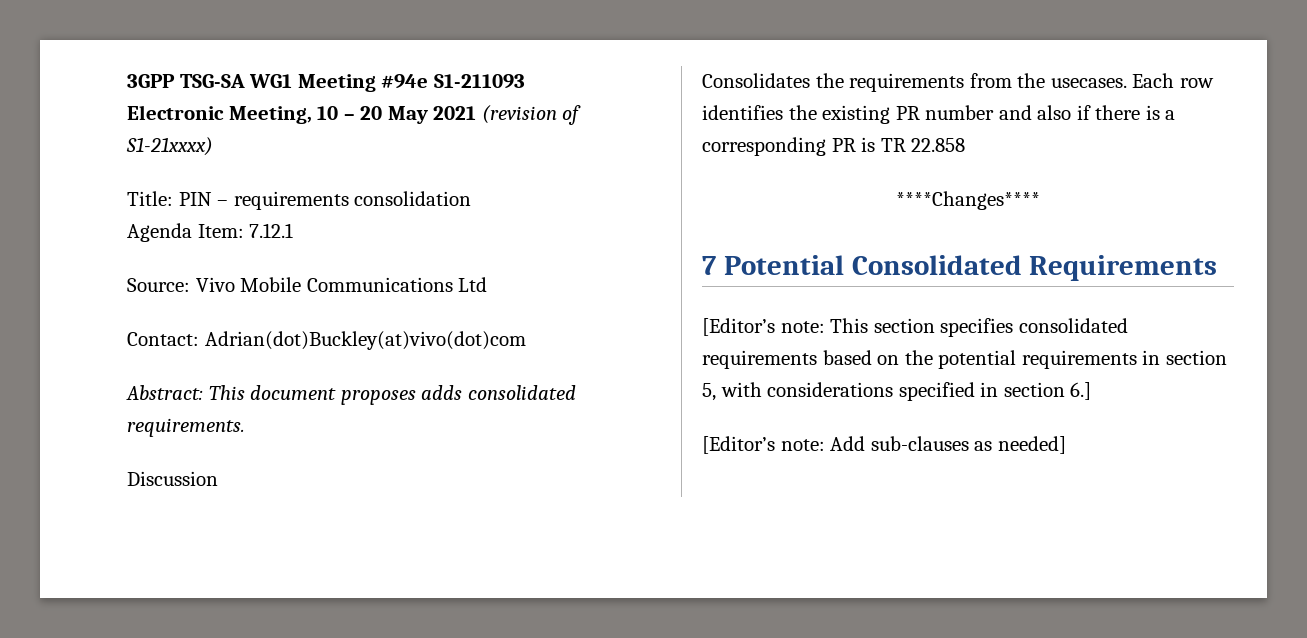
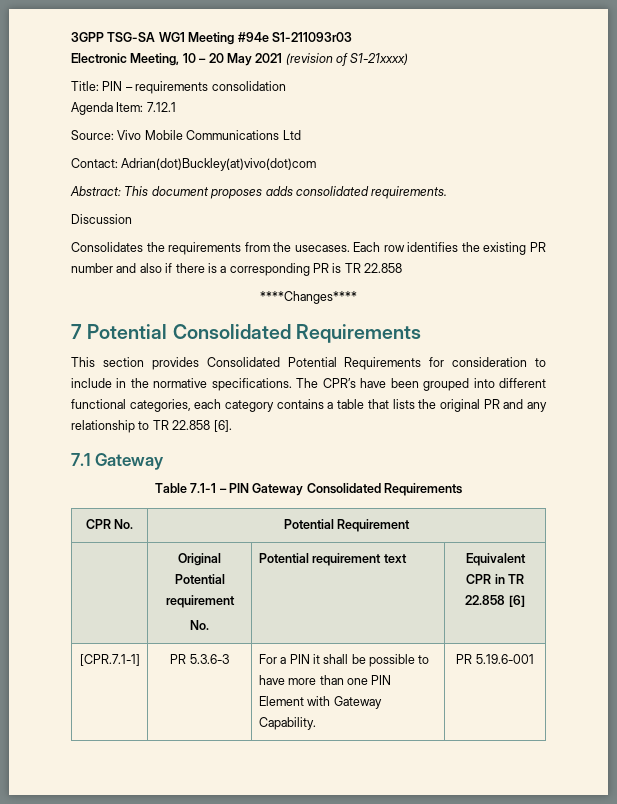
[433,74,525,89] S1-211093 -> [271,32,352,42] S1-211093r03
[702,318,1128,337] [702,350,1227,369] [702,382,1092,401] [702,436,1066,454] [Editor’s note: This section specifies consolidated requirements based on the potential requirements in section 5, with considerations specified in section 6.] // [Editor’s note: Add sub-clauses as needed] -> [71,357,546,370] [71,378,546,391] [71,399,547,412] [71,420,232,433] [71,453,164,470] [154,483,463,496] [85,519,134,529] [283,519,411,532] [178,553,221,566] [174,574,225,584] [165,595,235,608] [190,620,209,630] [258,553,407,566] [465,553,526,566] [466,574,524,584] [465,595,525,607] [79,654,140,666] [170,654,229,664] [258,654,430,667] [258,675,392,685] [258,696,382,709] [258,717,316,730] [456,654,534,664] This section provides Consolidated Potential Requirements for consideration to include in the normative specifications. The CPR’s have been grouped into different functional categories, each category contains a table that lists the original PR and any relationship to TR 22.858 [6]. // 7.1 Gateway // Table 7.1-1 – PIN Gateway Consolidated Requirements // CPR No. | Potential Requirement // | Original Potential requirement // No. | Potential requirement text | Equivalent CPR in TR 22.858 [6] // [CPR.7.1-1] | PR 5.3.6-3 | For a PIN it shall be possible to have more than one PIN Element with Gateway Capability. | PR 5.19.6-001

